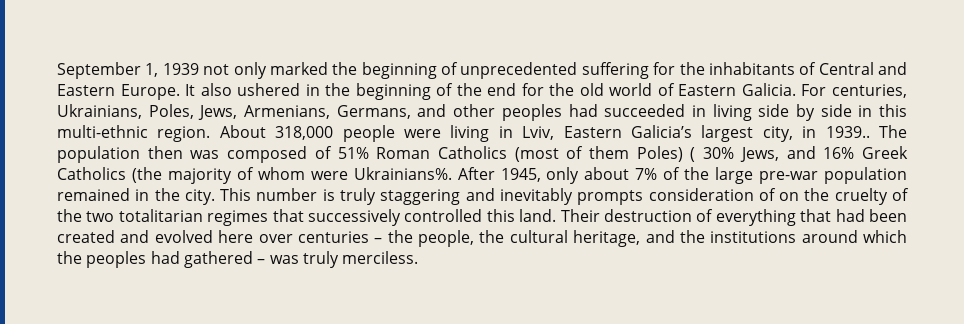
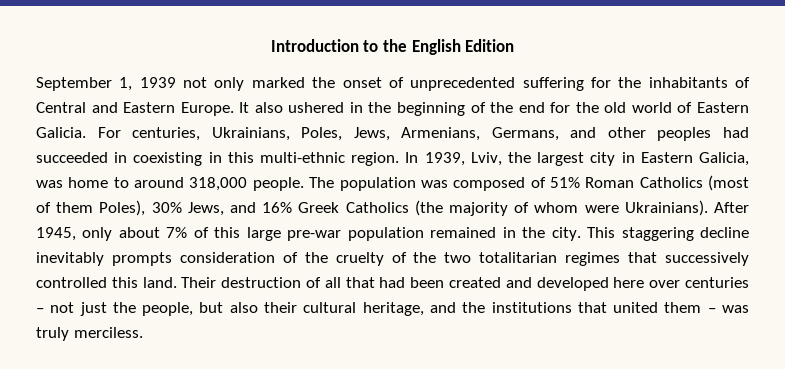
(57, 70) none -> [270,39,515,55] Introduction to the English Edition //
[361,62,437,79] beginning -> [342,77,382,88] onset
[712,104,907,121] [57,125,870,142] living side by side in this multi-ethnic region. About 318,000 people were living in Lviv, Eastern Galicia’s largest city, in 1939.. -> [133,152,750,166] [36,177,304,191] coexisting in this multi-ethnic region. In 1939, Lviv, the largest city in Eastern Galicia, was home to around 318,000 people.
[147,146,183,159] then -> (416, 184) none
[636,146,696,162] Poles) ( -> [99,200,146,216] Poles),
[353,167,452,180] Ukrainians%. -> [624,200,708,216] Ukrainians).
[684,167,710,180] the -> [214,227,241,238] this
[256,188,495,205] number is truly staggering and -> [621,227,749,241] staggering decline
[779,192,800,201] on -> (298, 257) none
[715,209,796,226] everything -> [324,277,341,288] all
[154,230,213,243] evolved -> [536,277,609,291] developed
[387,230,505,247] the people, the -> [50,302,298,316] not just the people, but also their
[801,230,907,243] [57,251,253,268] around which the peoples had gathered -> [577,302,702,313] that united them

